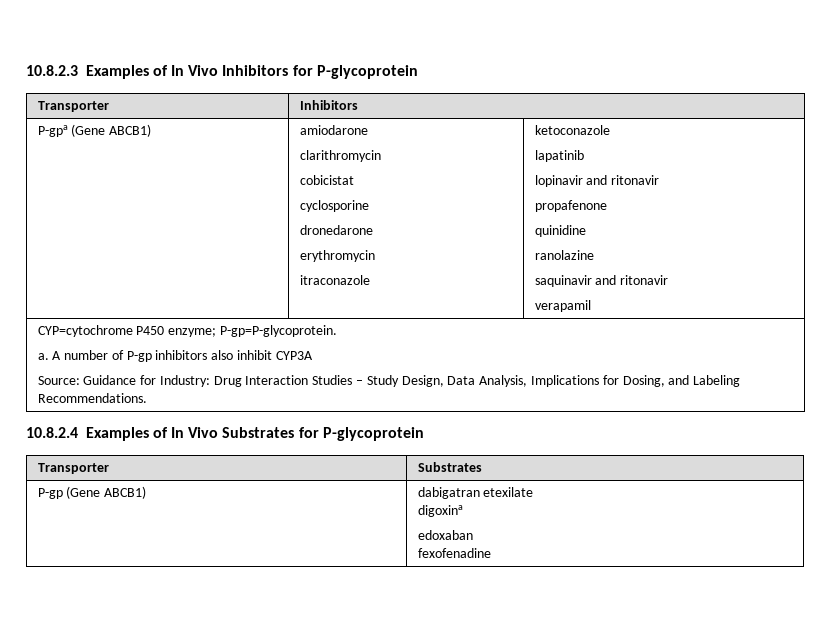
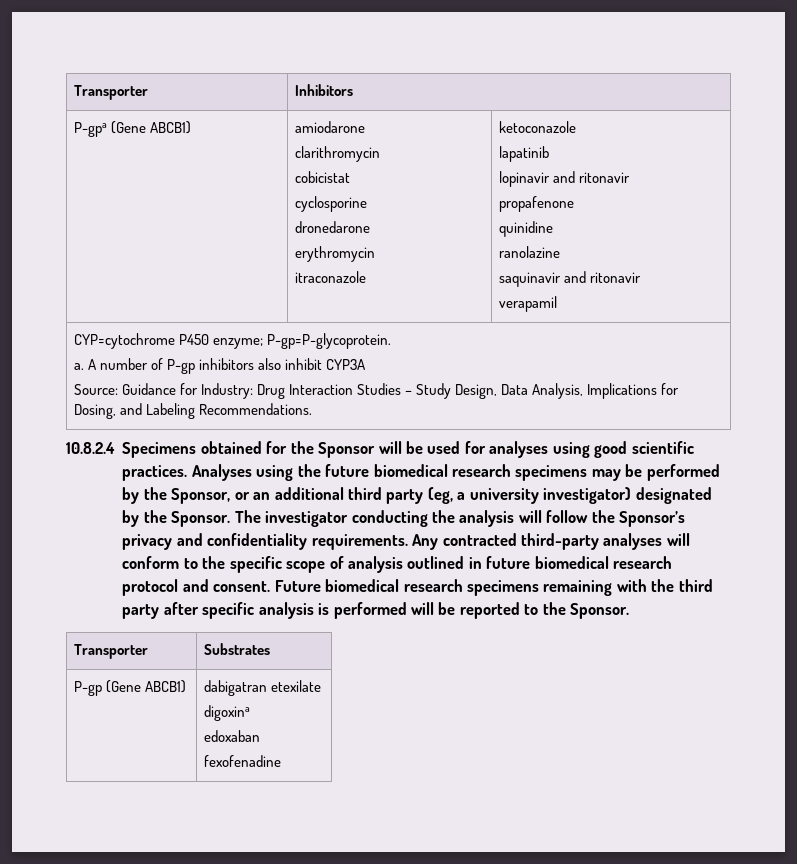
[26,65,418,79] 10.8.2.3 Examples of In Vivo Inhibitors for P-glycoprotein // -> (73, 92) none
[85,427,424,441] Examples of In Vivo Substrates for P-glycoprotein -> [122,441,694,458] [122,464,720,481] [122,487,712,504] [122,510,686,527] [122,533,690,550] [122,556,673,573] [122,579,713,596] [122,602,630,619] Specimens obtained for the Sponsor will be used for analyses using good scientific practices. Analyses using the future biomedical research specimens may be performed by the Sponsor, or an additional third party (eg, a university investigator) designated by the Sponsor. The investigator conducting the analysis will follow the Sponsor’s privacy and confidentiality requirements. Any contracted third-party analyses will conform to the specific scope of analysis outlined in future biomedical research protocol and consent. Future biomedical research specimens remaining with the third party after specific analysis is performed will be reported to the Sponsor.

